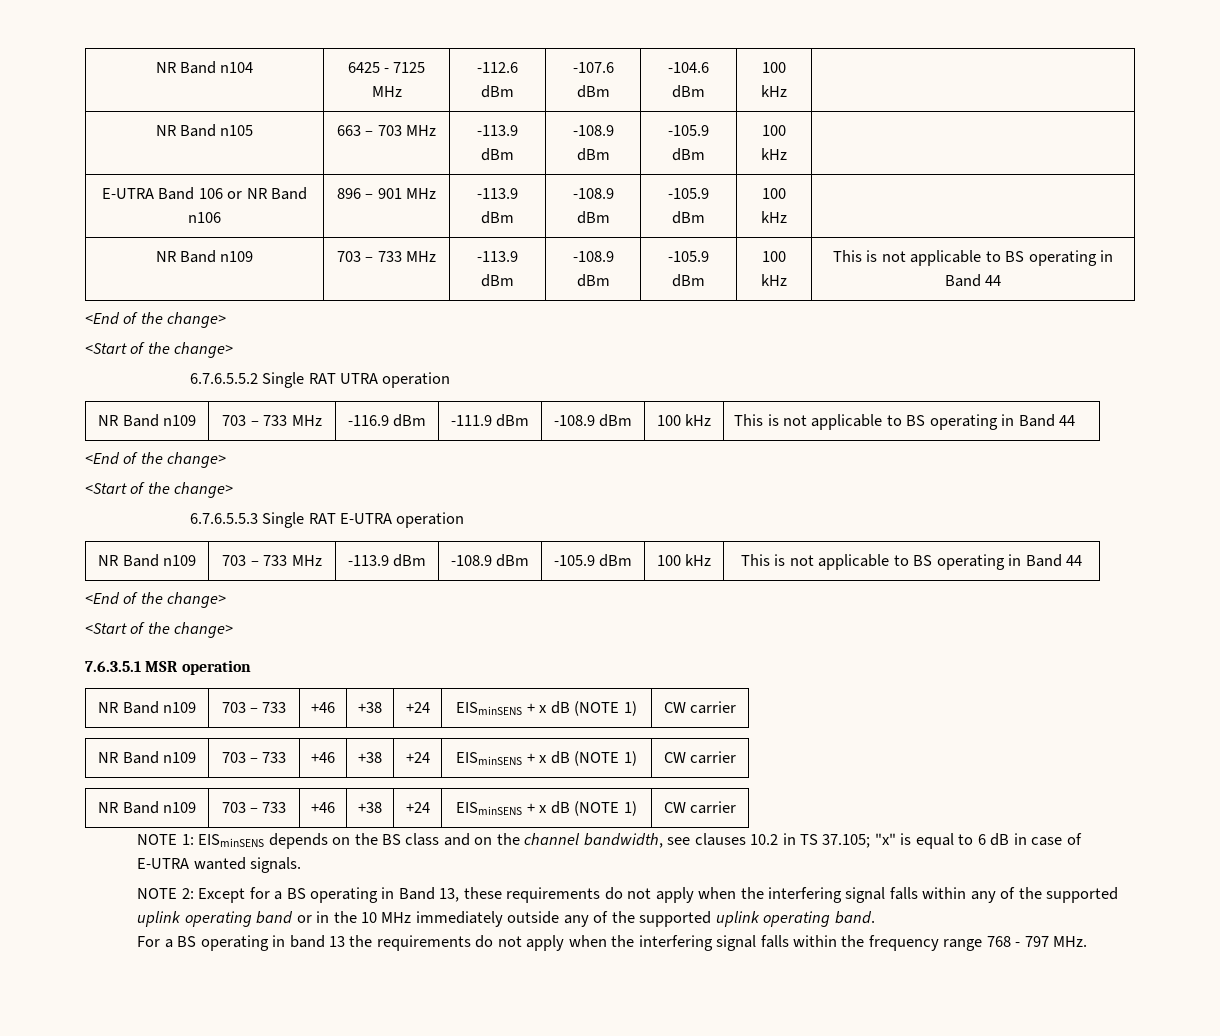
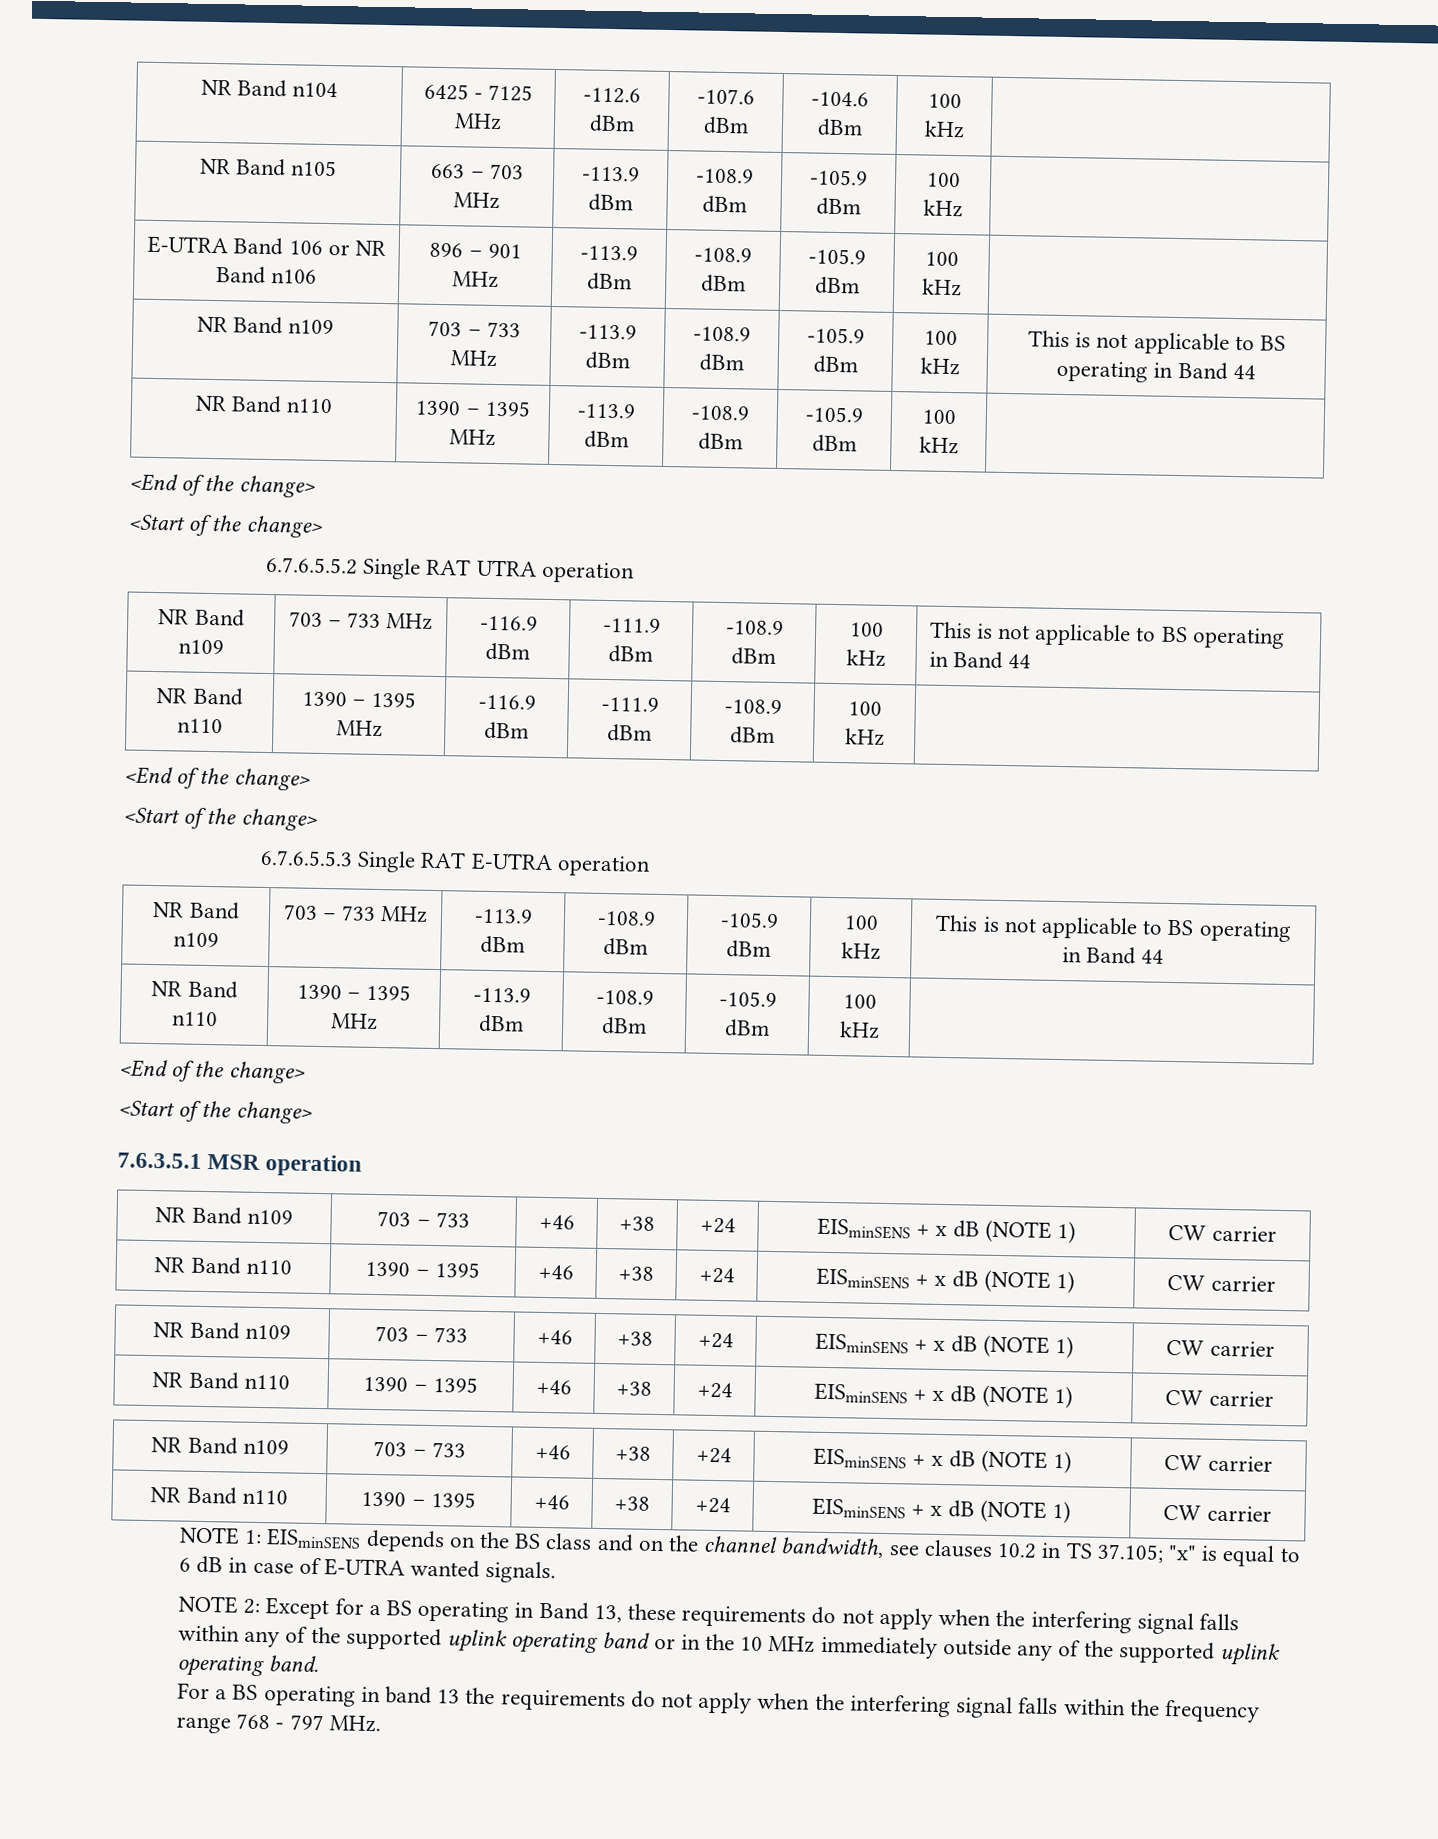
(1002, 280) none -> [194,395,334,414] [415,400,531,417] [449,429,496,446] [577,403,636,419] [583,430,629,449] [691,405,750,421] [697,432,743,451] [805,406,864,423] [811,434,857,453] [921,409,957,425] [918,436,959,455] // NR Band n110 | 1390 – 1395 MHz | -113.9 dBm | -108.9 dBm | -105.9 dBm | 100 kHz |
(1076, 420) none -> [156,687,243,706] [176,718,223,734] [301,691,417,708] [335,720,383,738] [477,694,536,710] [484,721,529,740] [600,696,659,712] [607,724,652,742] [723,699,782,715] [730,726,775,744] [847,701,882,716] [844,728,885,746] // NR Band n110 | 1390 – 1395 MHz | -116.9 dBm | -111.9 dBm | -108.9 dBm | 100 kHz |
(1083, 560) none -> [151,980,238,999] [171,1011,218,1027] [296,984,412,1001] [330,1013,378,1030] [472,987,531,1003] [478,1014,524,1033] [595,989,654,1005] [601,1016,647,1035] [718,991,777,1008] [724,1019,770,1037] [842,994,877,1009] [838,1021,880,1039] // NR Band n110 | 1390 – 1395 MHz | -113.9 dBm | -108.9 dBm | -105.9 dBm | 100 kHz |
(737, 707) none -> [154,1256,292,1275] [365,1261,480,1278] [537,1264,574,1280] [618,1266,654,1281] [698,1267,735,1284] [815,1267,1076,1294] [1167,1274,1276,1292] // NR Band n110 | 1390 – 1395 | +46 | +38 | +24 | EISminSENS + x dB (NOTE 1) | CW carrier
(737, 757) none -> [152,1371,290,1390] [363,1376,478,1393] [535,1379,572,1395] [616,1381,652,1396] [696,1382,733,1399] [813,1382,1074,1409] [1165,1389,1274,1407] // NR Band n110 | 1390 – 1395 | +46 | +38 | +24 | EISminSENS + x dB (NOTE 1) | CW carrier
(737, 807) none -> [150,1486,288,1505] [361,1491,476,1508] [533,1494,570,1510] [614,1496,650,1511] [694,1497,731,1514] [811,1497,1072,1524] [1163,1504,1272,1522] // NR Band n110 | 1390 – 1395 | +46 | +38 | +24 | EISminSENS + x dB (NOTE 1) | CW carrier

